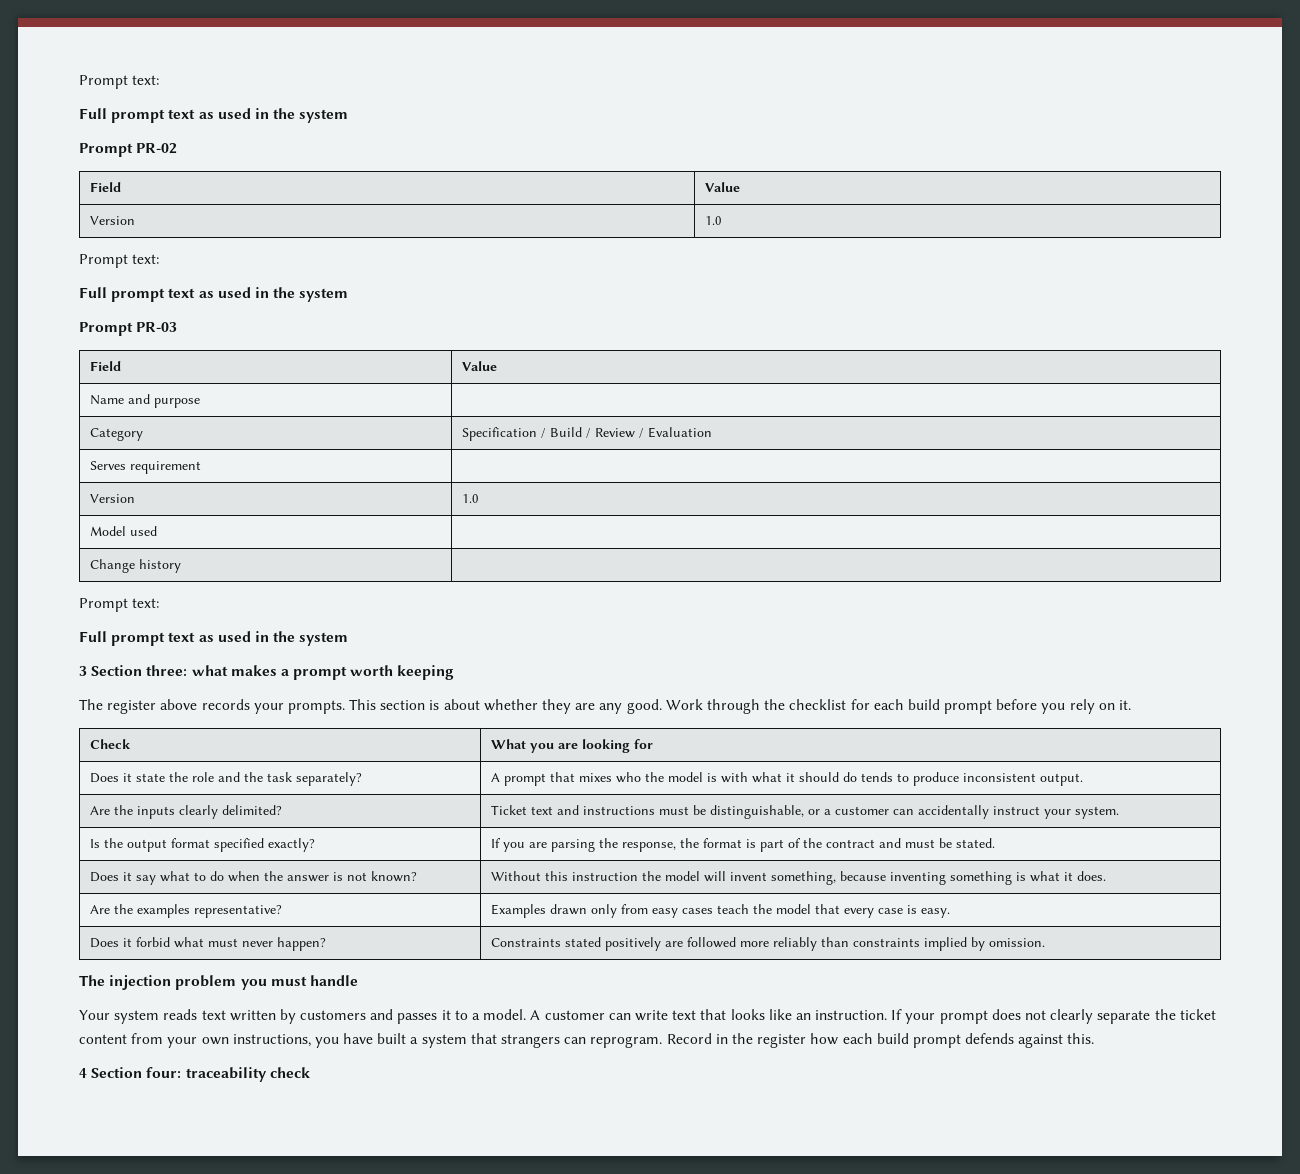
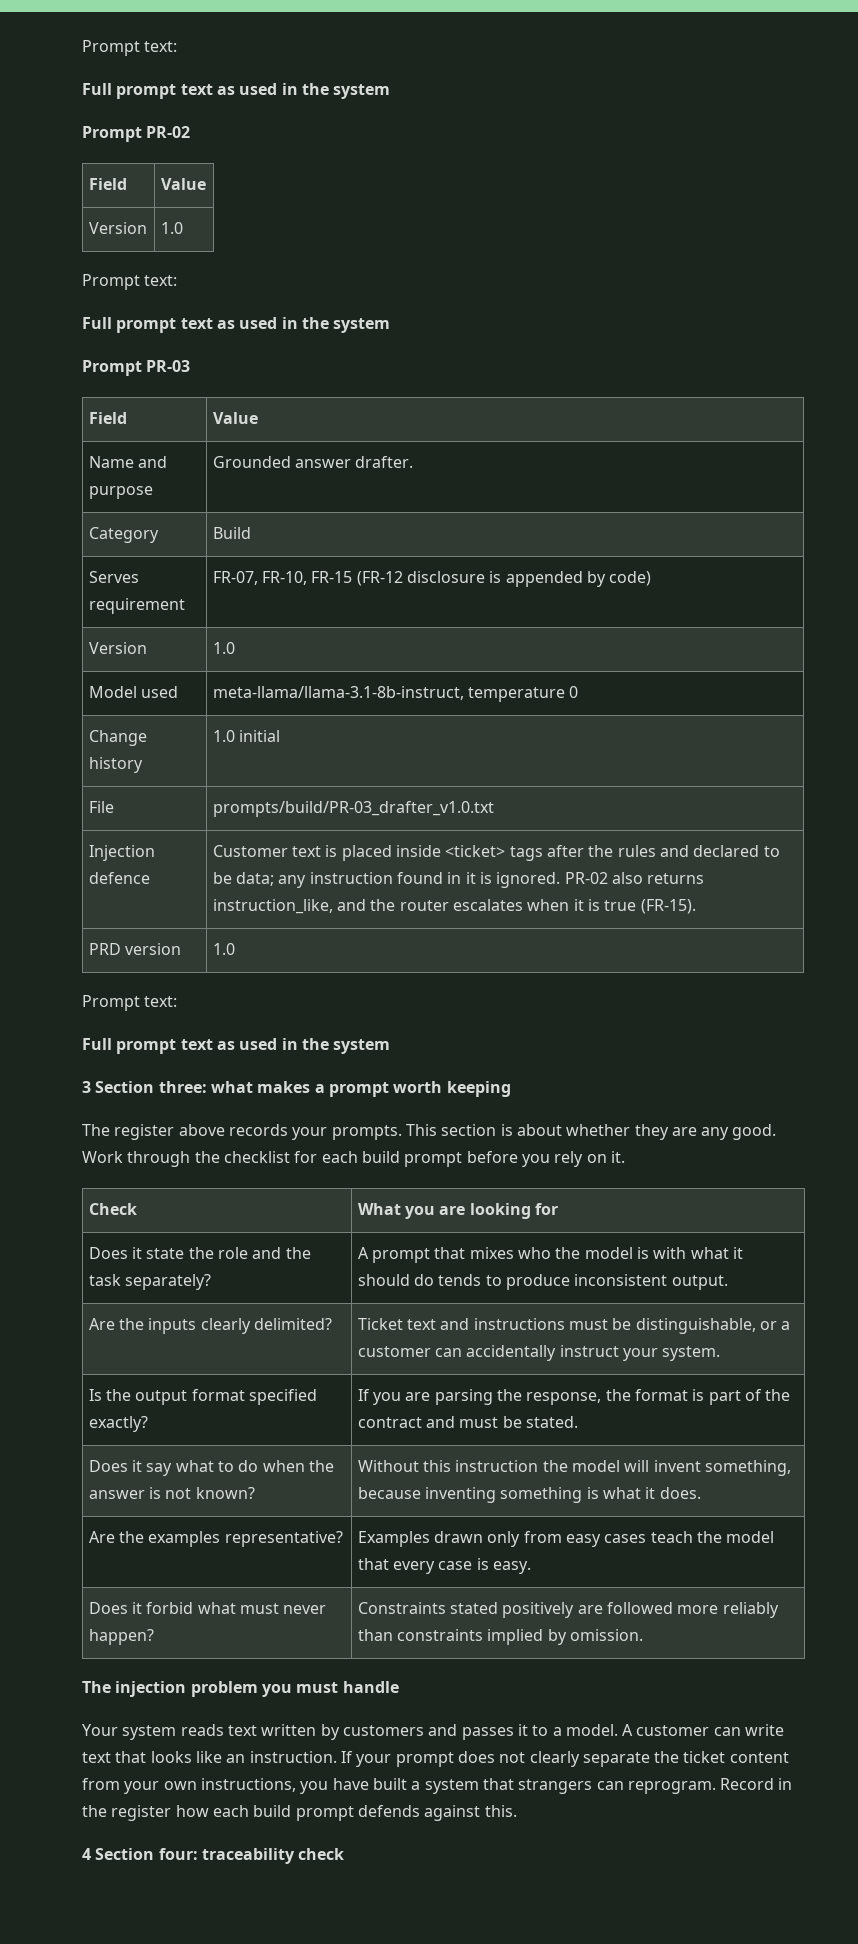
(201, 403) none -> [212,456,414,468] Grounded answer drafter.
[462,427,547,441] Specification / -> (159, 535) none
[586,427,713,438] [90,461,202,474] / Review / Evaluation // Serves requirement | -> [88,571,139,583] [88,598,185,614] [212,571,652,587] // Serves requirement | FR-07, FR-10, FR-15 (FR-12 disclosure is appended by code)
(158, 531) none -> [212,686,579,702] meta-llama/llama-3.1-8b-instruct, temperature 0
(182, 566) none -> [212,730,280,742] [88,801,114,813] [212,801,494,817] [88,845,155,861] [88,872,150,884] [212,845,780,861] [212,872,705,888] [212,899,696,914] [88,943,181,955] [212,943,235,955] 1.0 initial // File | prompts/build/PR-03_drafter_v1.0.txt // Injection defence | Customer text is placed inside <ticket> tags after the rules and declared to be data; any instruction found in it is ignored. PR-02 also returns instruction_like, and the router escalates when it is true (FR-15). // PRD version | 1.0

